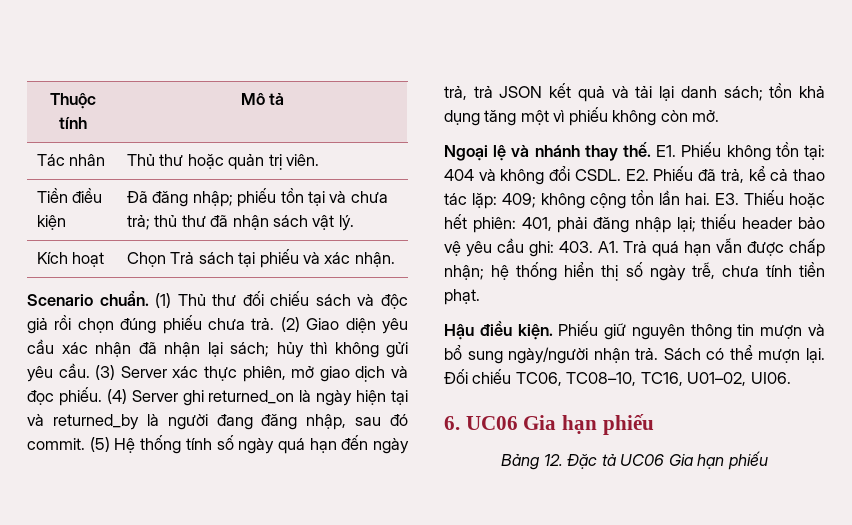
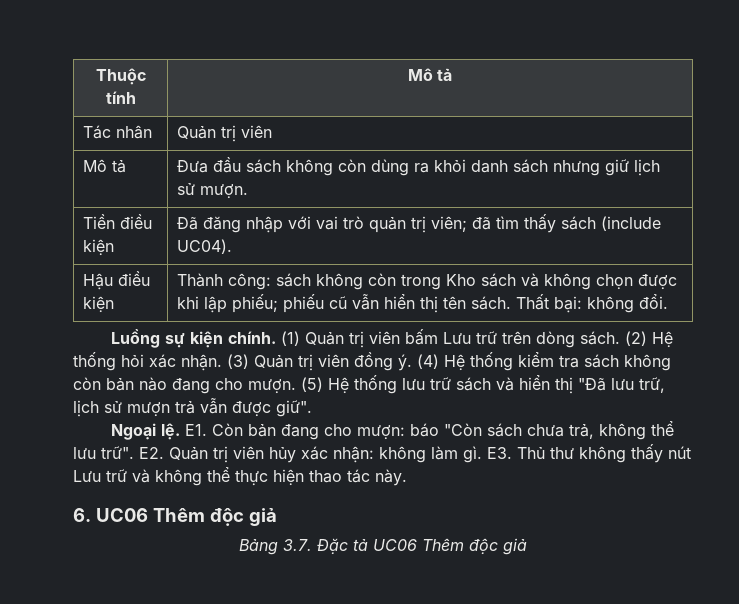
[126,154,320,170] Thủ thư hoặc quản trị viên. -> [177,125,273,142] [83,159,127,173] [177,157,661,176] [177,183,249,199] Quản trị viên // Mô tả | Đưa đầu sách không còn dùng ra khỏi danh sách nhưng giữ lịch sử mượn.
[192,188,388,207] [126,215,354,231] [36,252,105,267] [126,249,395,268] [27,291,408,309] [27,315,408,334] [27,339,408,358] [27,363,409,382] [27,387,409,406] [27,414,408,430] [27,435,410,454] [444,83,825,102] [444,107,720,126] [444,142,825,161] [444,166,825,185] [444,190,825,209] [444,214,825,233] [444,238,825,257] [444,262,825,281] [444,289,480,305] [444,321,825,340] [444,345,825,364] [444,369,791,386] nhập; phiếu tồn tại và chưa trả; thủ thư đã nhận sách vật lý. // Kích hoạt | Chọn Trả sách tại phiếu và xác nhận. // Scenario chuẩn. (1) Thủ thư đối chiếu sách và độc giả rồi chọn đúng phiếu chưa trả. (2) Giao diện yêu cầu xác nhận đã nhận lại sách; hủy thì không gửi yêu cầu. (3) Server xác thực phiên, mở giao dịch và đọc phiếu. (4) Server ghi returned_on là ngày hiện tại và returned_by là người đang đăng nhập, sau đó commit. (5) Hệ thống tính số ngày quá hạn đến ngày trả, trả JSON kết quả và tải lại danh sách; tồn khả dụng tăng một vì phiếu không còn mở. // Ngoại lệ và nhánh thay thế. E1. Phiếu không tồn tại: 404 và không đổi CSDL. E2. Phiếu đã trả, kể cả thao tác lặp: 409; không cộng tồn lần hai. E3. Thiếu hoặc hết phiên: 401, phải đăng nhập lại; thiếu header bảo vệ yêu cầu ghi: 403. A1. Trả quá hạn vẫn được chấp nhận; hệ thống hiển thị số ngày trễ, chưa tính tiền phạt. // Hậu điều kiện. Phiếu giữ nguyên thông tin mượn và bổ sung ngày/người nhận trả. Sách có thể mượn lại. Đối chiếu TC06, TC08–10, TC16, U01–02, UI06. -> [246,214,662,233] [177,239,233,254] [83,271,151,290] [83,296,115,313] [177,273,678,290] [177,294,669,313] [110,329,673,348] [73,352,671,371] [73,375,665,394] [73,398,312,417] [110,421,674,440] [73,444,691,463] [73,467,407,486] nhập với vai trò quản trị viên; đã tìm thấy sách (include UC04). // Hậu điều kiện | Thành công: sách không còn trong Kho sách và không chọn được khi lập phiếu; phiếu cũ vẫn hiển thị tên sách. Thất bại: không đổi. // Luồng sự kiện chính. (1) Quản trị viên bấm Lưu trữ trên dòng sách. (2) Hệ thống hỏi xác nhận. (3) Quản trị viên đồng ý. (4) Hệ thống kiểm tra sách không còn bản nào đang cho mượn. (5) Hệ thống lưu trữ sách và hiển thị "Đã lưu trữ, lịch sử mượn trả vẫn được giữ". // Ngoại lệ. E1. Còn bản đang cho mượn: báo "Còn sách chưa trả, không thể lưu trữ". E2. Quản trị viên hủy xác nhận: không làm gì. E3. Thủ thư không thấy nút Lưu trữ và không thể thực hiện thao tác này.
[523,414,654,435] Gia hạn phiếu -> [152,508,277,526] Thêm độc giả
[543,454,563,466] 12. -> [283,539,312,551] 3.7.
[668,451,768,470] Gia hạn phiếu -> [422,538,527,555] Thêm độc giả

